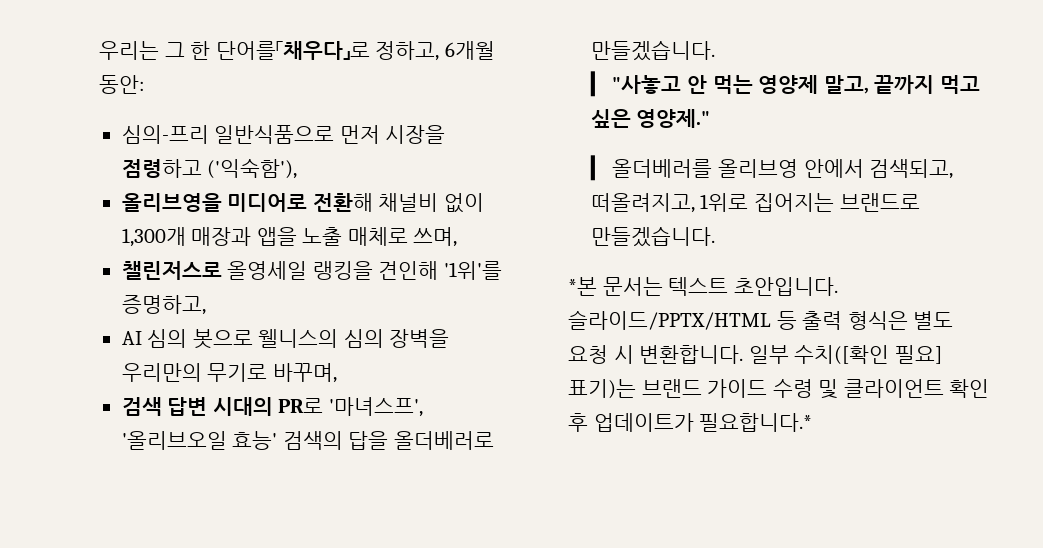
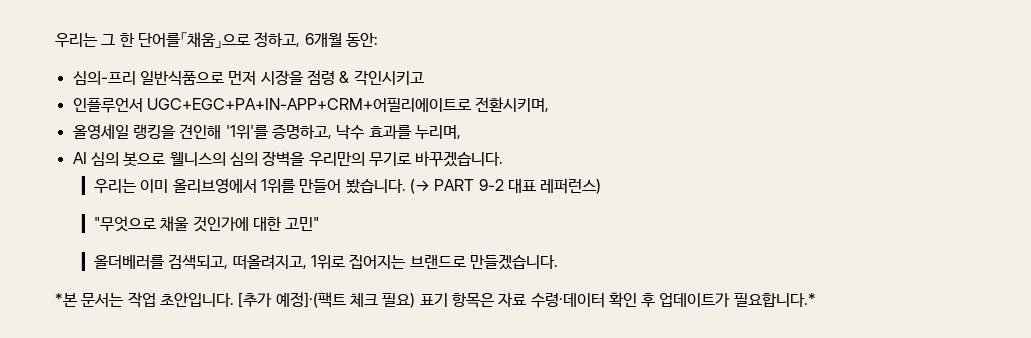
[282,41,370,60] 채우다」로 -> [186,32,250,49] 채움」으로
[121,158,298,179] [121,193,484,213] [121,227,458,247] [121,261,222,280] 점령하고 ('익숙함'), // 올리브영을 미디어로 전환해 채널비 없이 1,300개 매장과 앱을 노출 매체로 쓰며, // 챌린저스로 -> [306,70,424,86] [72,97,550,113] 점령 & 각인시키고 // 인플루언서 UGC+EGC+PA+IN-APP+CRM+어필리에이트로 전환시키며, //
(206, 305) none -> [336,125,461,140] 낙수 효과를 누리며,
[272,363,337,383] [121,397,423,417] [121,431,494,450] [590,40,715,61] [589,71,980,97] [590,109,711,128] [589,155,864,181] 바꾸며, // 검색 답변 시대의 PR로 '마녀스프', '올리브오일 효능' 검색의 답을 올더베러로 만들겠습니다. // ▎ "사놓고 안 먹는 영양제 말고, 끝까지 먹고 싶은 영양제." // ▎ 올더베러를 올리브영 안에서 -> [415,151,504,167] [81,175,602,195] [81,213,320,233] [81,251,166,271] 바꾸겠습니다. // ▎우리는 이미 올리브영에서 1위를 만들어 봤습니다. (→ PART 9-2 대표 레퍼런스) // ▎"무엇으로 채울 것인가에 대한 고민" // ▎올더베러를
[668,277,838,296] [568,310,954,330] [568,345,942,365] [568,379,944,399] 텍스트 초안입니다. 슬라이드/PPTX/HTML 등 출력 형식은 별도 요청 시 변환합니다. 일부 수치([확인 필요] 표기)는 브랜드 가이드 수령 및 클라이언트 -> [127,292,605,308] 작업 초안입니다. [추가 예정]·(팩트 체크 필요) 표기 항목은 자료 수령·데이터

